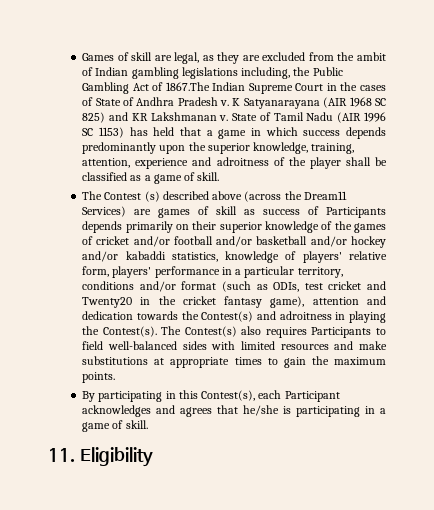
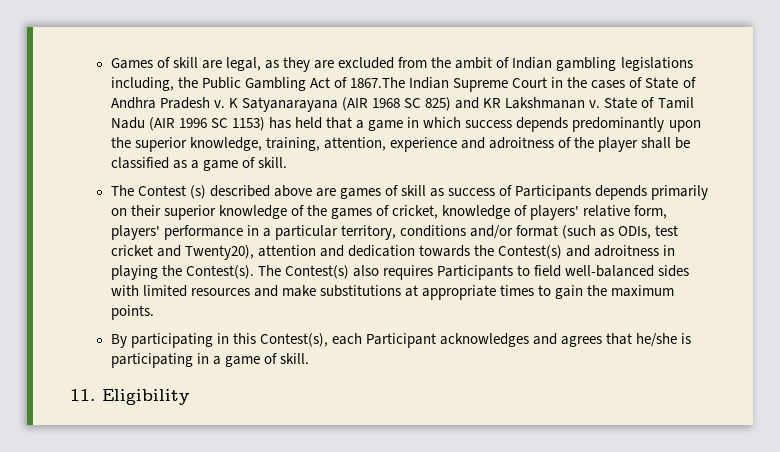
[244,191,347,202] [82,206,127,217] (across the Dream11 Services) -> (312, 191) none
[96,236,386,248] [82,251,218,262] cricket and/or football and/or basketball and/or hockey and/or kabaddi statistics, -> [392,205,439,219] cricket,
[82,296,305,308] Twenty20 in the cricket fantasy game), -> [184,245,254,260] Twenty20),

